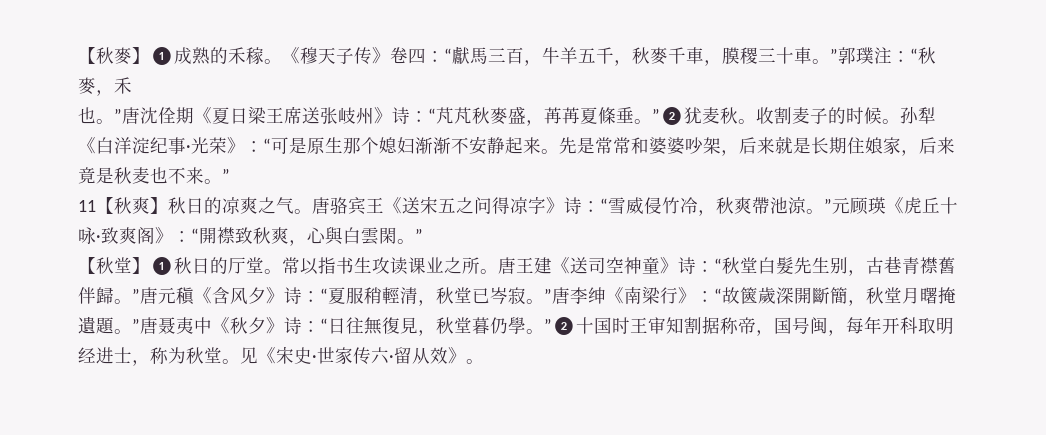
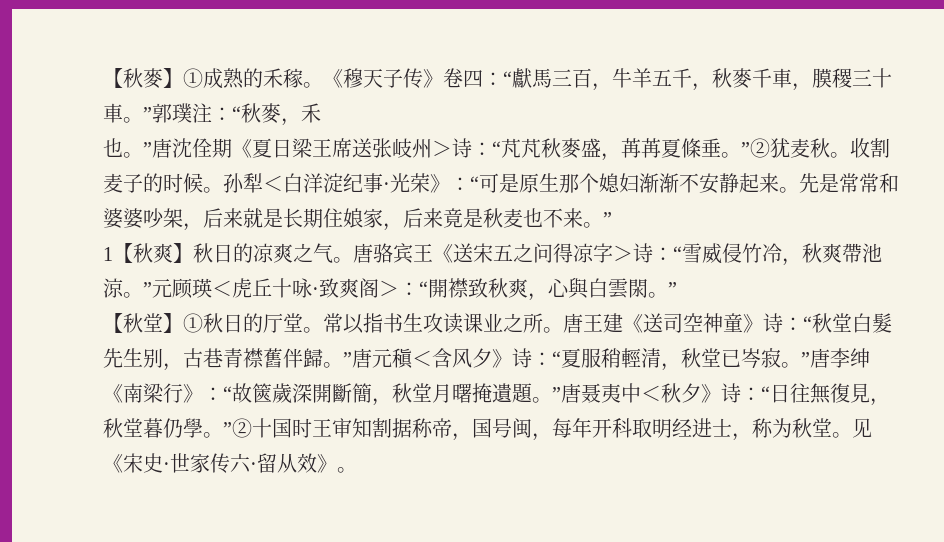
[150,47,174,65] ❶ -> [183,68,203,88] ①
[374,107,392,124] 》 -> [432,140,452,156] ＞
[652,107,684,125] ”❷ -> [741,138,770,158] ”②
[78,137,96,154] 《 -> [263,175,283,191] ＜
[78,200,96,212] 11 -> [103,247,113,261] 1
[546,197,564,214] 》 -> [613,245,633,261] ＞
[886,197,904,214] 《 -> [212,280,232,296] ＜
[155,227,173,244] 》 -> [379,280,399,296] ＞
[379,227,397,244] 閑 -> [628,279,648,298] 閖
[150,257,174,275] ❶ -> [183,313,203,333] ①
[194,287,212,304] 《 -> [412,350,432,366] ＜
[212,317,230,334] 《 -> [641,385,661,401] ＜
[544,317,576,335] ”❷ -> [223,418,252,438] ”②

